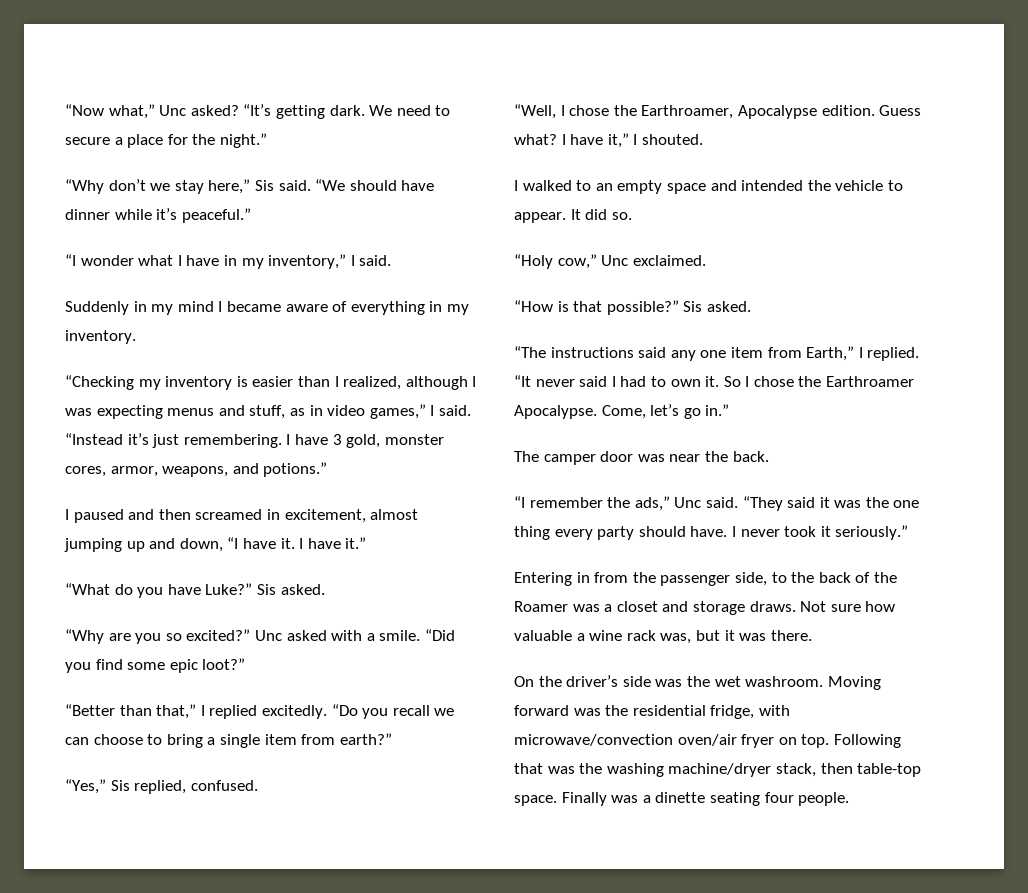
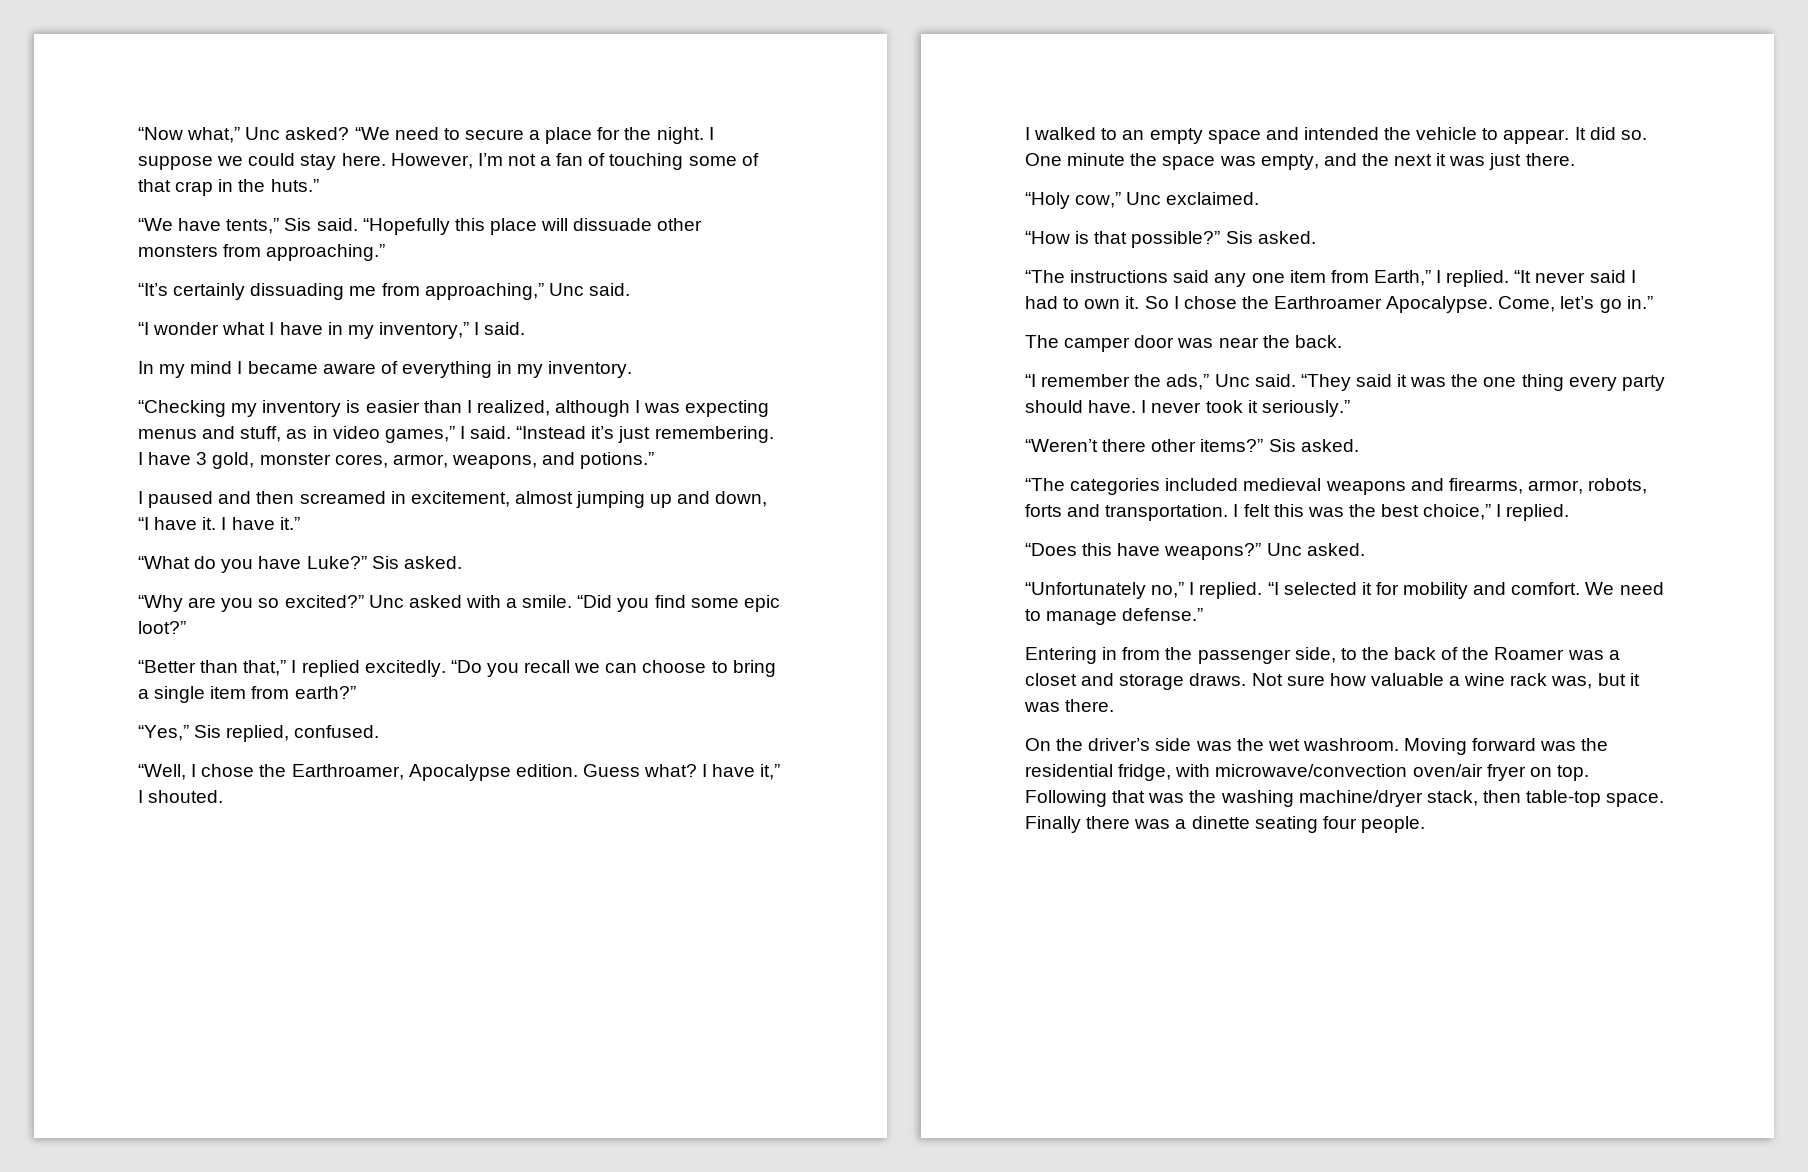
[243,104,393,119] “It’s getting dark. We -> [354,127,390,140] “We
[219,133,267,148] [65,179,435,194] [65,208,251,223] night.” // “Why don’t we stay here,” Sis said. “We should have dinner while it’s peaceful.” -> [656,127,714,144] [138,153,759,170] [138,179,319,196] [138,218,703,235] [138,244,386,261] [138,283,630,300] night. I suppose we could stay here. However, I’m not a fan of touching some of that crap in the huts.” // “We have tents,” Sis said. “Hopefully this place will dissuade other monsters from approaching.” // “It’s certainly dissuading me from approaching,” Unc said.
[65,301,147,315] Suddenly in -> [138,361,154,374] In
(632, 216) none -> [1025,153,1575,170] One minute the space was empty, and the next it was just there.
(909, 532) none -> [1025,439,1359,452] [1025,478,1648,495] [1025,504,1570,521] [1025,543,1365,560] [1025,582,1664,599] [1025,608,1204,625] // “Weren’t there other items?” Sis asked. // “The categories included medieval weapons and firearms, armor, robots, forts and transportation. I felt this was the best choice,” I replied. // “Does this have weapons?” Unc asked. // “Unfortunately no,” I replied. “I selected it for mobility and comfort. We need to manage defense.”
(607, 799) none -> [1086,816,1131,829] there

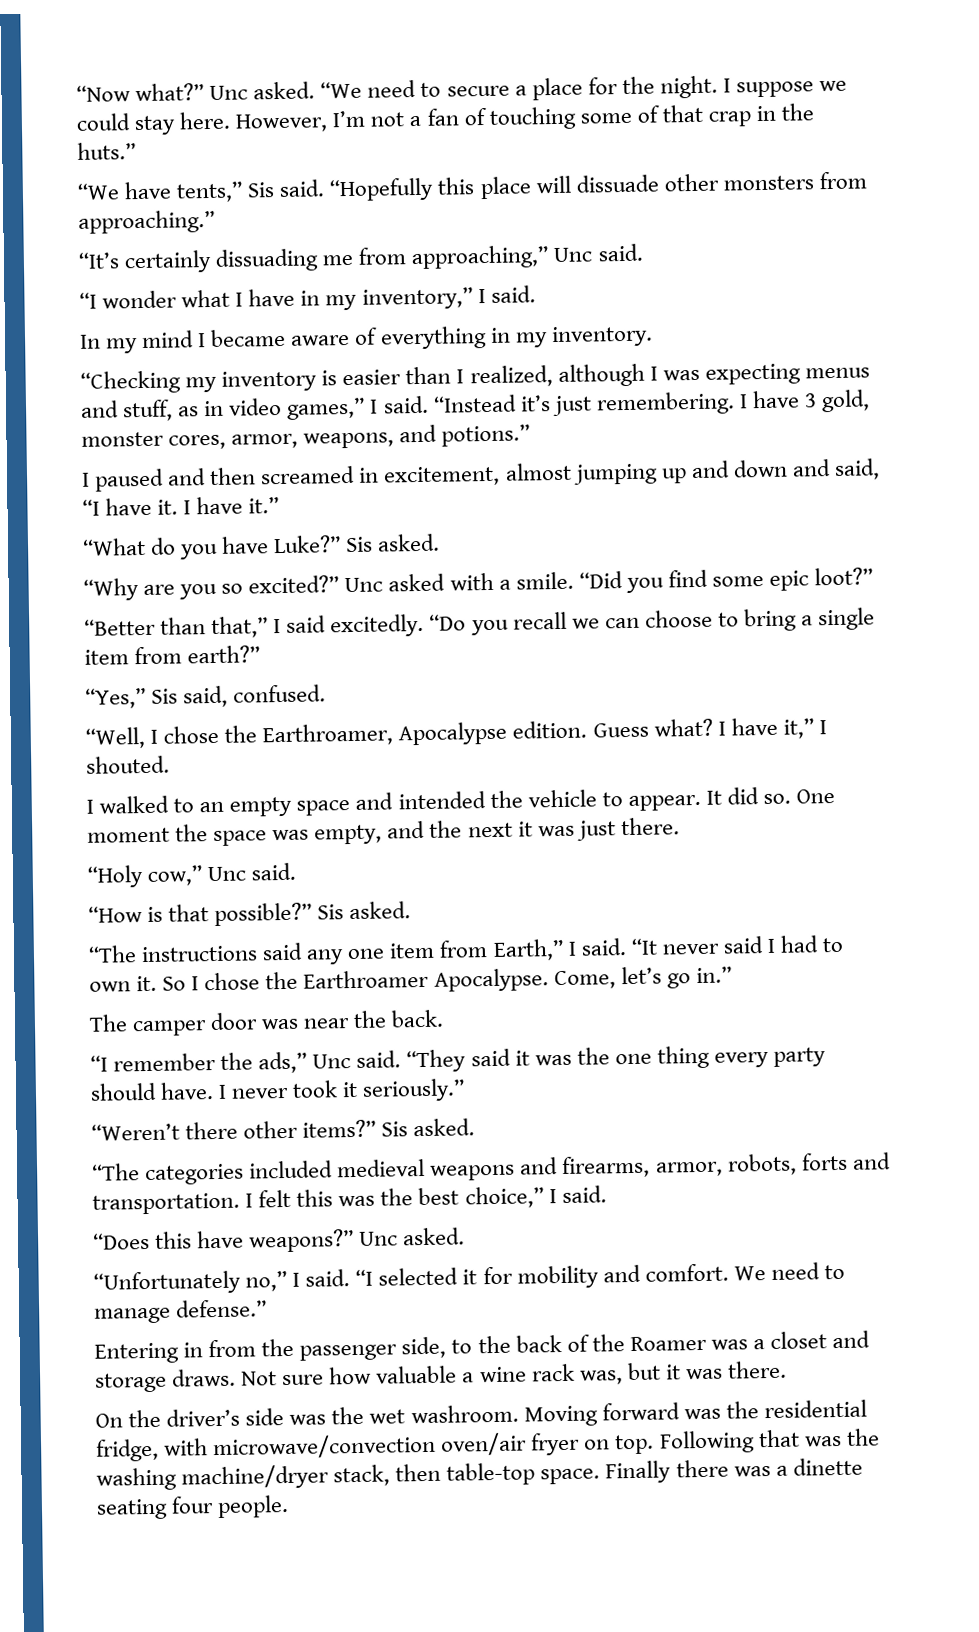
[187,127,350,143] what,” Unc asked? -> [135,81,316,102] what?” Unc asked.
[715,491,768,507] down, -> [732,458,880,480] down and said,
[301,660,360,677] replied -> [286,615,327,633] said
[226,725,290,742] replied, -> [183,685,229,708] said,
[1067,153,1126,166] minute -> [87,827,170,843] moment
[1166,192,1260,205] exclaimed. -> [251,862,297,881] said.
[1446,270,1510,287] replied. -> [580,938,627,956] said.
[1506,504,1570,521] replied. -> [561,1185,607,1203] said.
[1199,582,1263,599] replied. -> [305,1269,351,1287] said.

